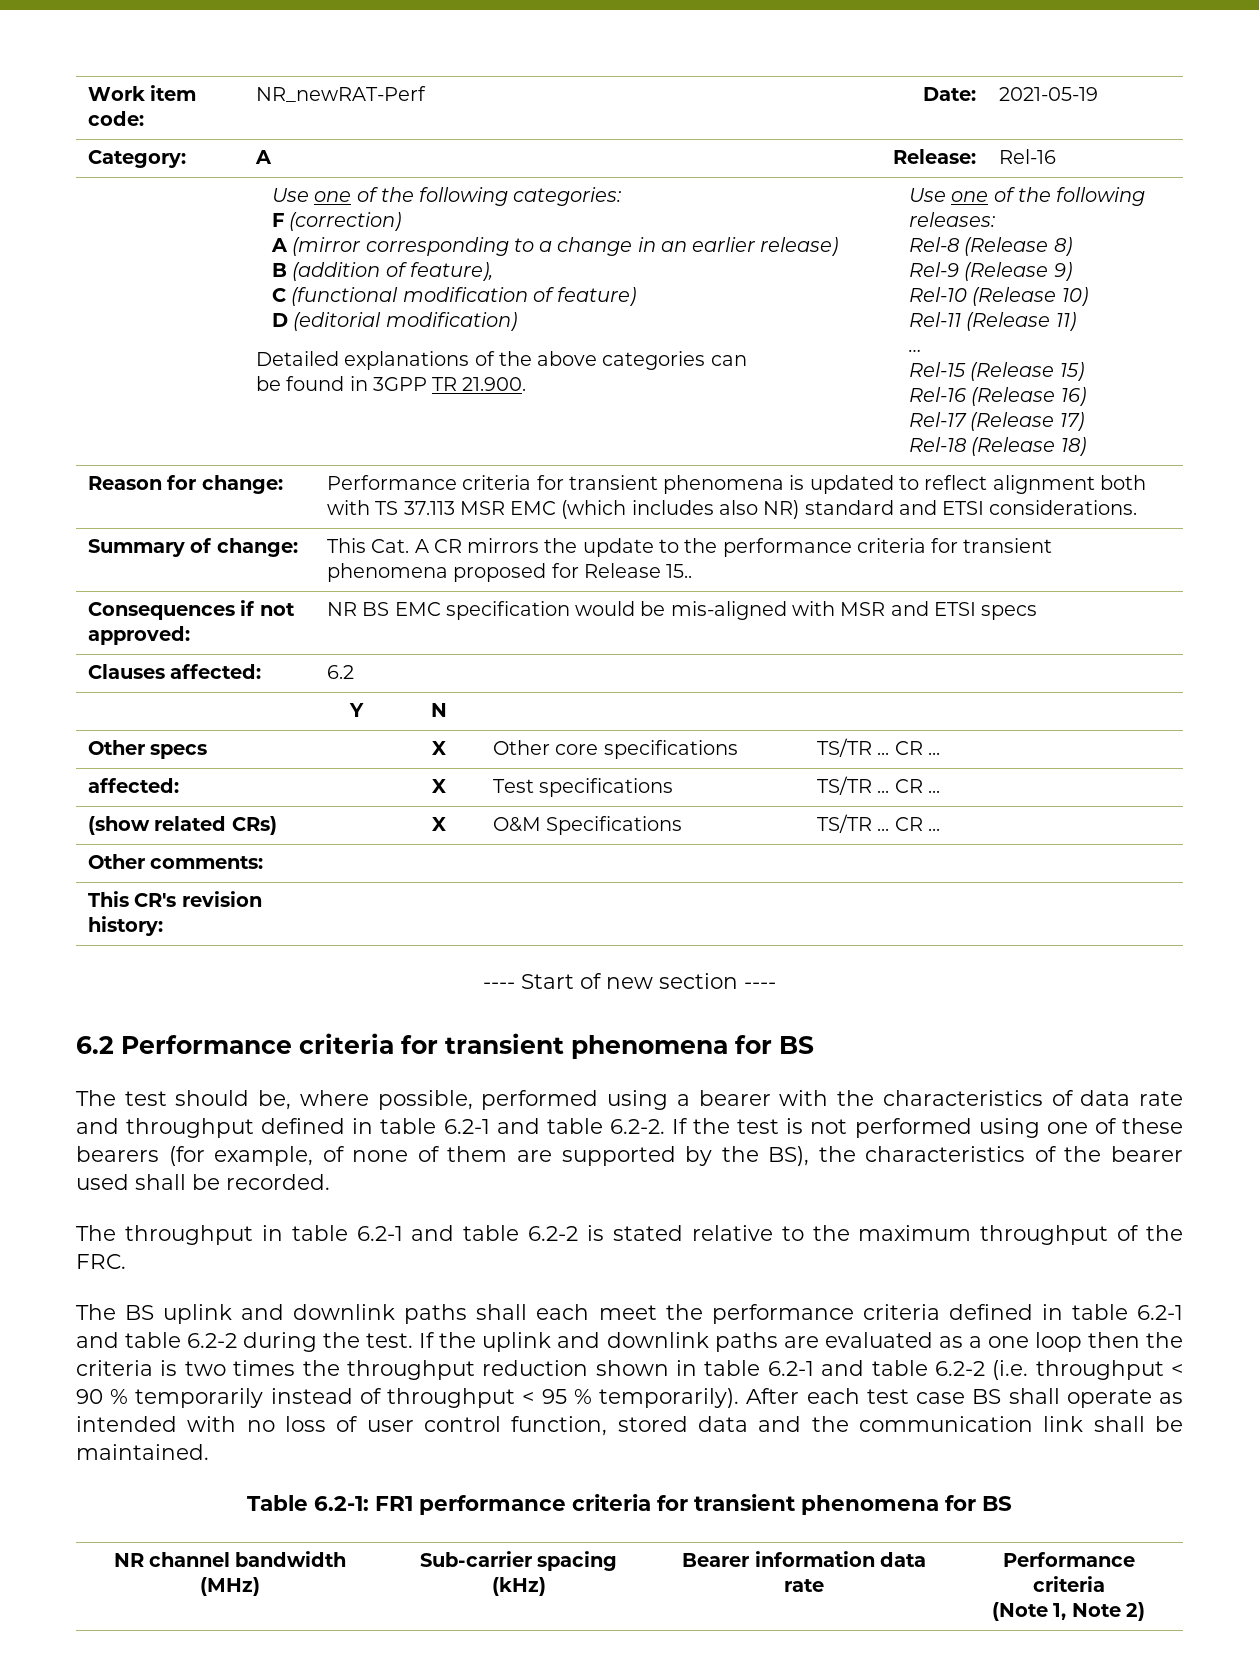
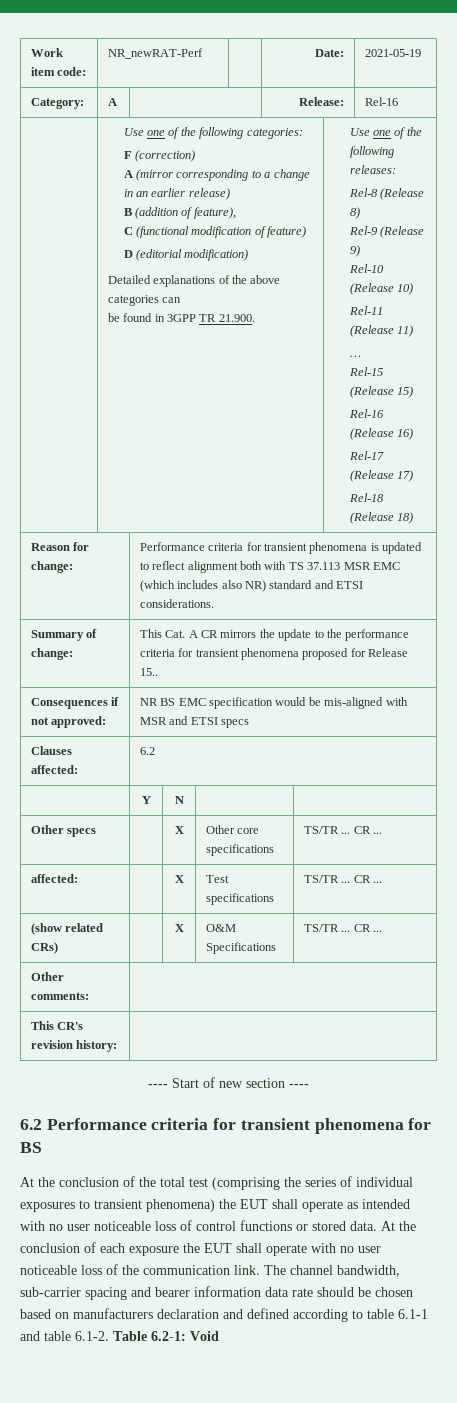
[76,1090,1184,1110] [76,1118,1183,1138] [76,1146,1183,1166] [76,1174,330,1190] [76,1225,1183,1245] [76,1254,126,1269] [76,1304,1184,1324] [76,1332,1184,1352] [76,1360,1183,1380] [76,1388,1002,1408] The test should be, where possible, performed using a bearer with the characteristics of data rate and throughput defined in table 6.2-1 and table 6.2-2. If the test is not performed using one of these bearers (for example, of none of them are supported by the BS), the characteristics of the bearer used shall be recorded. // The throughput in table 6.2-1 and table 6.2-2 is stated relative to the maximum throughput of the FRC. // The BS uplink and downlink paths shall each meet the performance criteria defined in table 6.2-1 and table 6.2-2 during the test. If the uplink and downlink paths are evaluated as a one loop then the criteria is two times the throughput reduction shown in table 6.2-1 and table 6.2-2 (i.e. throughput < 90 % temporarily instead of throughput < 95 % temporarily). After each test case BS -> [20,1176,413,1190] [20,1199,268,1212] At the conclusion of the total test (comprising the series of individual exposures to transient phenomena) the EUT
[285,1416,1184,1436] [76,1444,209,1460] [247,1494,1012,1515] [113,1551,347,1567] [200,1577,260,1596] [419,1551,618,1571] [491,1577,546,1596] [682,1551,926,1567] [784,1579,824,1592] [1002,1552,1135,1567] [1032,1576,1105,1592] [992,1602,1145,1621] loss of user control function, stored data and the communication link shall be maintained. // Table 6.2-1: FR1 performance criteria for transient phenomena for BS // NR channel bandwidth (MHz) | Sub-carrier spacing (kHz) | Bearer information data rate | Performance criteria // (Note 1, Note 2) -> [67,1220,416,1231] [20,1242,381,1256] [20,1264,400,1277] [20,1286,413,1300] [20,1308,428,1322] [20,1331,219,1341] user noticeable loss of control functions or stored data. At the conclusion of each exposure the EUT shall operate with no user noticeable loss of the communication link. The channel bandwidth, sub-carrier spacing and bearer information data rate should be chosen based on manufacturers declaration and defined according to table 6.1-1 and table 6.1-2. Table 6.2-1: Void

